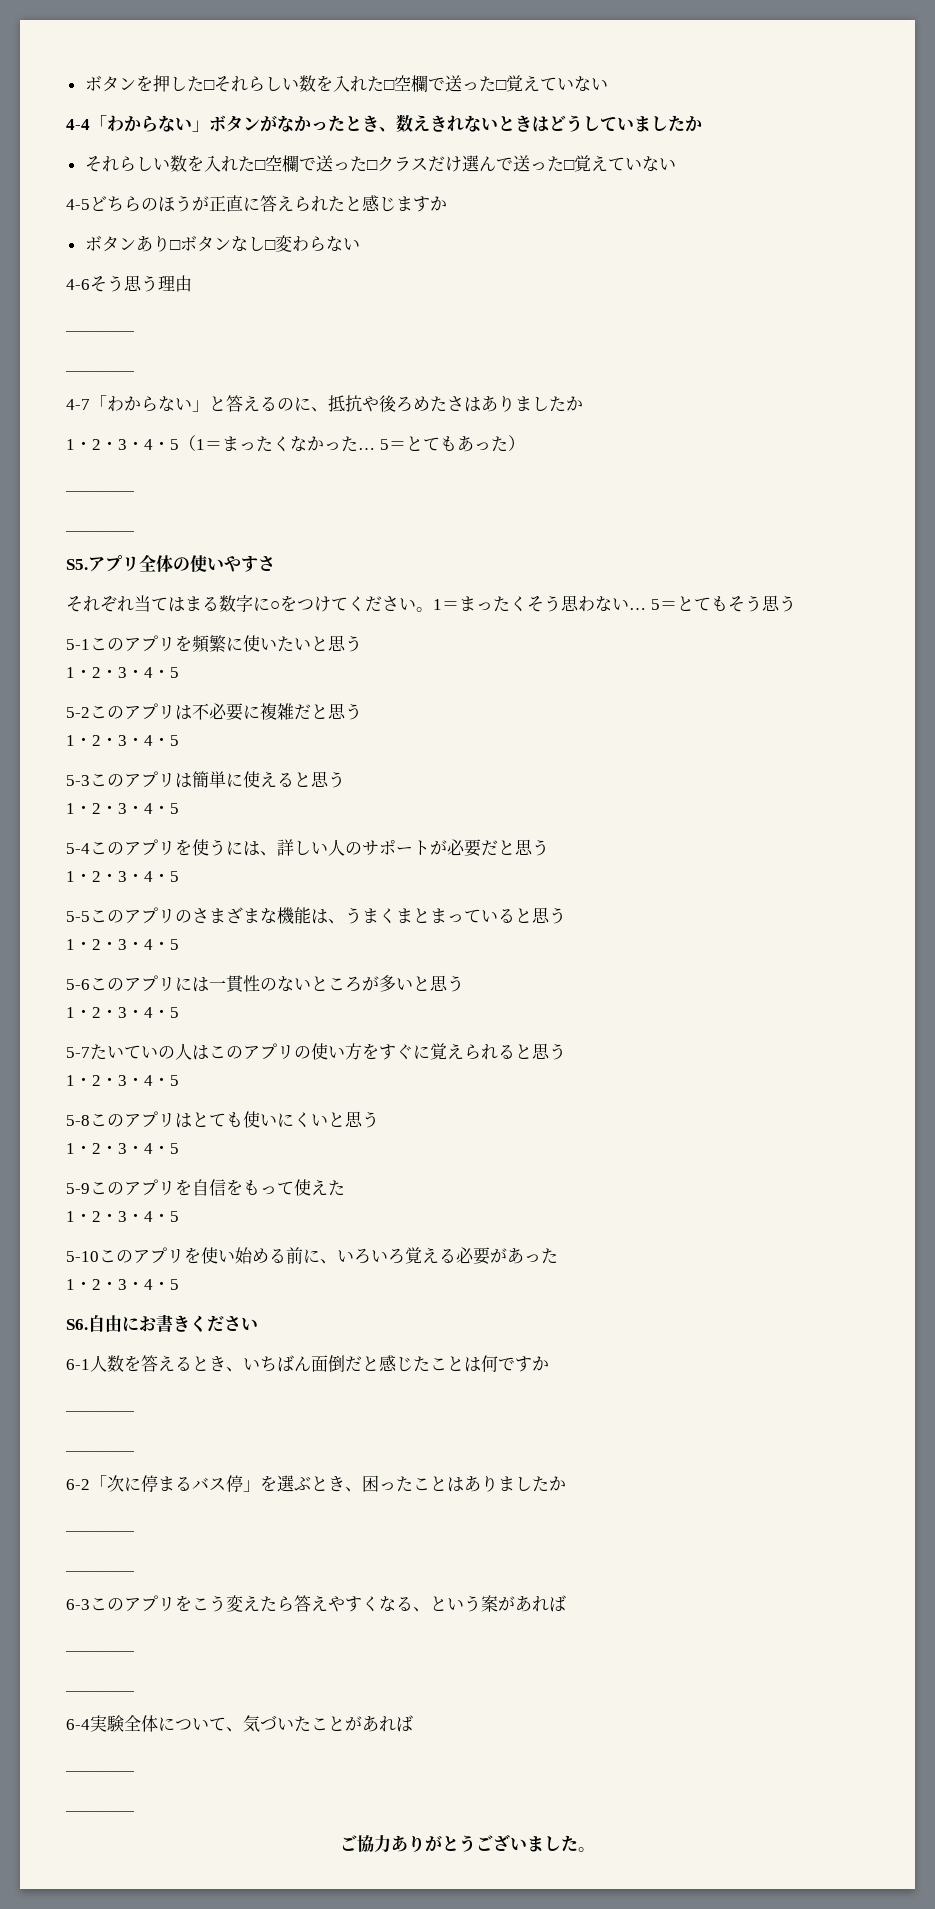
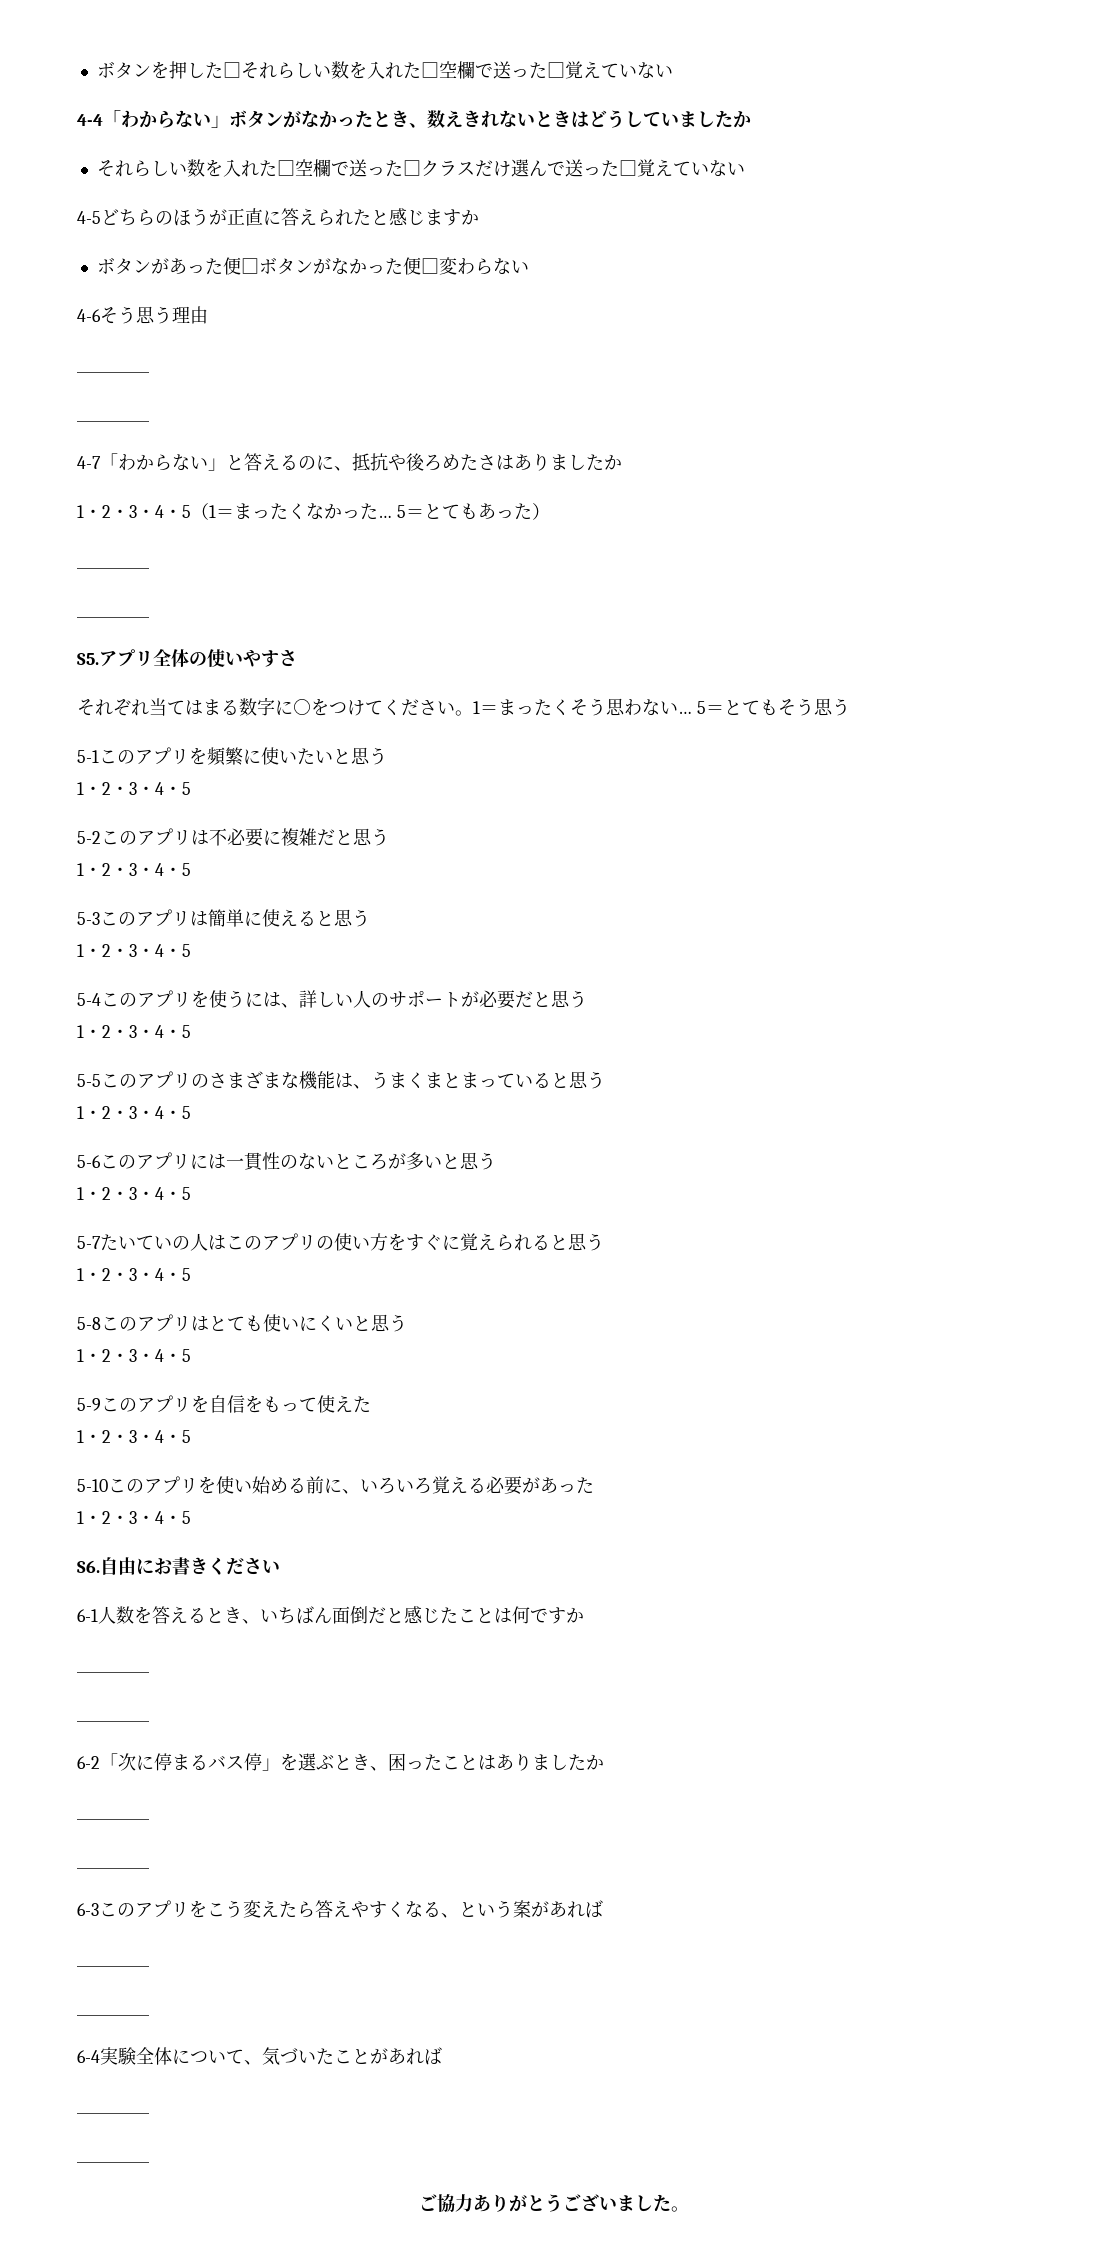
[135,235,265,252] あり□ボタンなし -> [150,257,421,275] があった便□ボタンがなかった便

